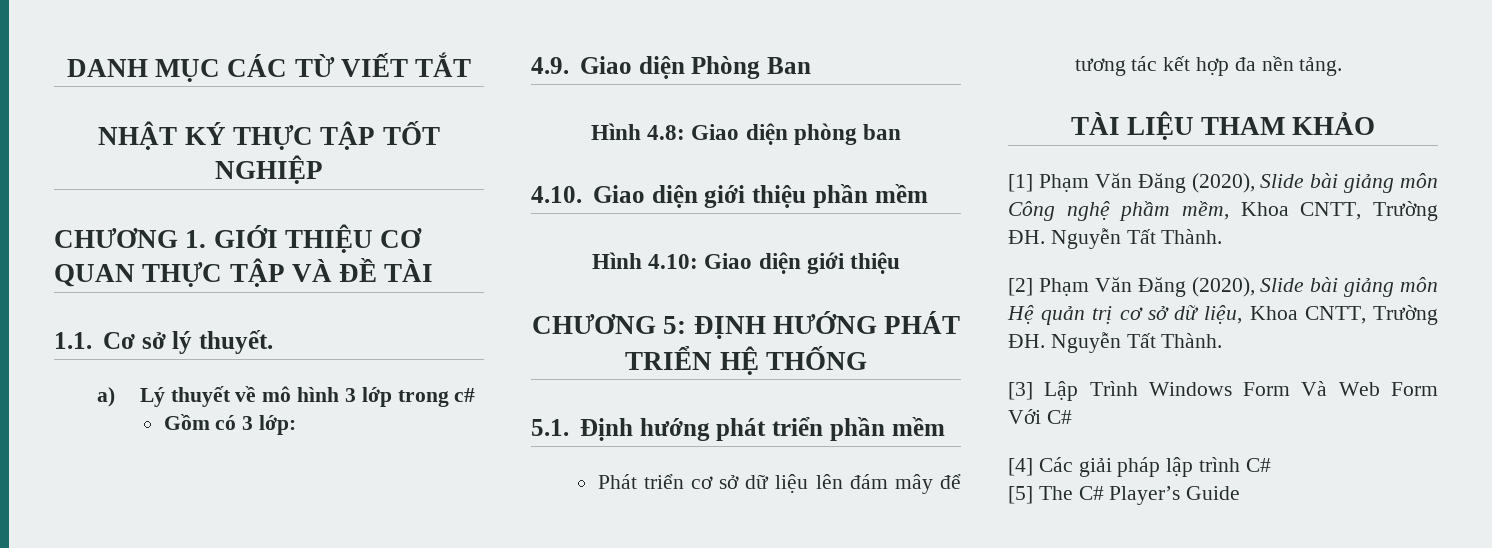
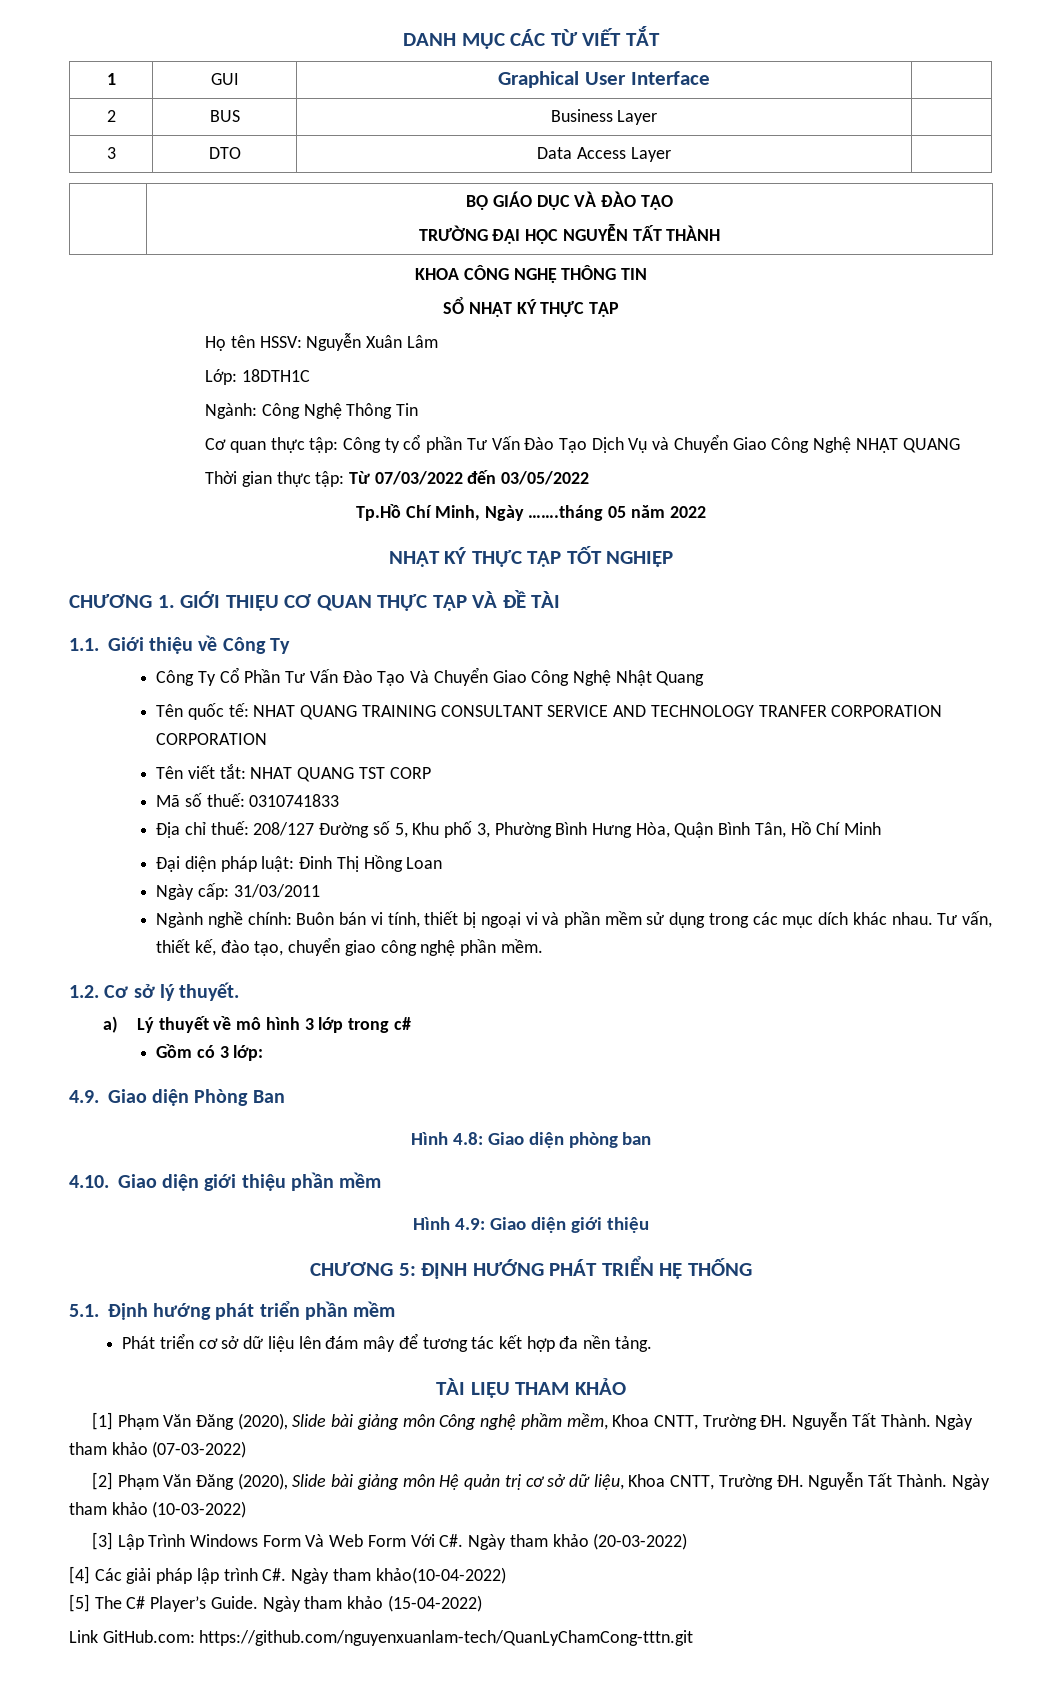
(472, 64) none -> [106,73,116,85] [210,73,239,85] [498,71,710,88] [106,110,116,122] [209,110,240,122] [550,109,658,125] [106,147,116,159] [208,147,241,159] [537,147,671,162] [466,191,673,210] [418,224,721,244] [415,265,647,283] [443,297,619,317] [205,333,438,351] [205,369,310,385] [205,403,418,419] [205,434,960,453] [205,470,590,487] [356,504,706,521] // 1 | GUI | Graphical User Interface | // 2 | BUS | Business Layer | // 3 | DTO | Data Access Layer | // | BỘ GIÁO DỤC VÀ ĐÀO TẠO // TRƯỜNG ĐẠI HỌC NGUYỄN TẤT THÀNH // KHOA CÔNG NGHỆ THÔNG TIN // SỔ NHẬT KÝ THỰC TẬP // Họ tên HSSV: Nguyễn Xuân Lâm // Lớp: 18DTH1C // Ngành: Công Nghệ Thông Tin // Cơ quan thực tập: Công ty cổ phần Tư Vấn Đào Tạo Dịch Vụ và Chuyển Giao Công Nghệ NHẬT QUANG // Thời gian thực tập: Từ 07/03/2022 đến 03/05/2022 // Tp.Hồ Chí Minh, Ngày …….tháng 05 năm 2022
(92, 340) none -> [107,635,290,654] [156,667,705,686] [156,703,943,720] [156,733,268,745] [156,764,431,782] [156,793,340,807] [156,821,882,838] [156,855,443,872] [156,883,320,900] [156,911,992,928] [156,937,543,956] [69,985,99,998] Giới thiệu về Công Ty // Công Ty Cổ Phần Tư Vấn Đào Tạo Và Chuyển Giao Công Nghệ Nhật Quang // Tên quốc tế: NHAT QUANG TRAINING CONSULTANT SERVICE AND TECHNOLOGY TRANFER CORPORATION CORPORATION // Tên viết tắt: NHAT QUANG TST CORP // Mã số thuế: 0310741833 // Địa chỉ thuế: 208/127 Đường số 5, Khu phố 3, Phường Bình Hưng Hòa, Quận Bình Tân, Hồ Chí Minh // Đại diện pháp luật: Đinh Thị Hồng Loan // Ngày cấp: 31/03/2011 // Ngành nghề chính: Buôn bán vi tính, thiết bị ngoại vi và phần mềm sử dụng trong các mục dích khác nhau. Tư vấn, thiết kế, đào tạo, chuyển giao công nghệ phần mềm. // 1.2.
[648,254,699,269] 4.10: -> [455,1218,486,1230] 4.9:
(1223, 236) none -> [935,1414,974,1430] [69,1441,247,1458] Ngày tham khảo (07-03-2022)
(1223, 340) none -> [951,1474,990,1490] [69,1501,247,1518] Ngày tham khảo (10-03-2022)
[1046,410,1072,424] C# -> [439,1533,688,1550] C#. Ngày tham khảo (20-03-2022)
[1245,458,1271,472] C# -> [262,1567,506,1584] C#. Ngày tham khảo(10-04-2022)
[1186,486,1241,500] Guide -> [210,1595,482,1612] [69,1630,694,1646] Guide. Ngày tham khảo (15-04-2022) // Link GitHub.com: https://github.com/nguyenxuanlam-tech/QuanLyChamCong-tttn.git

